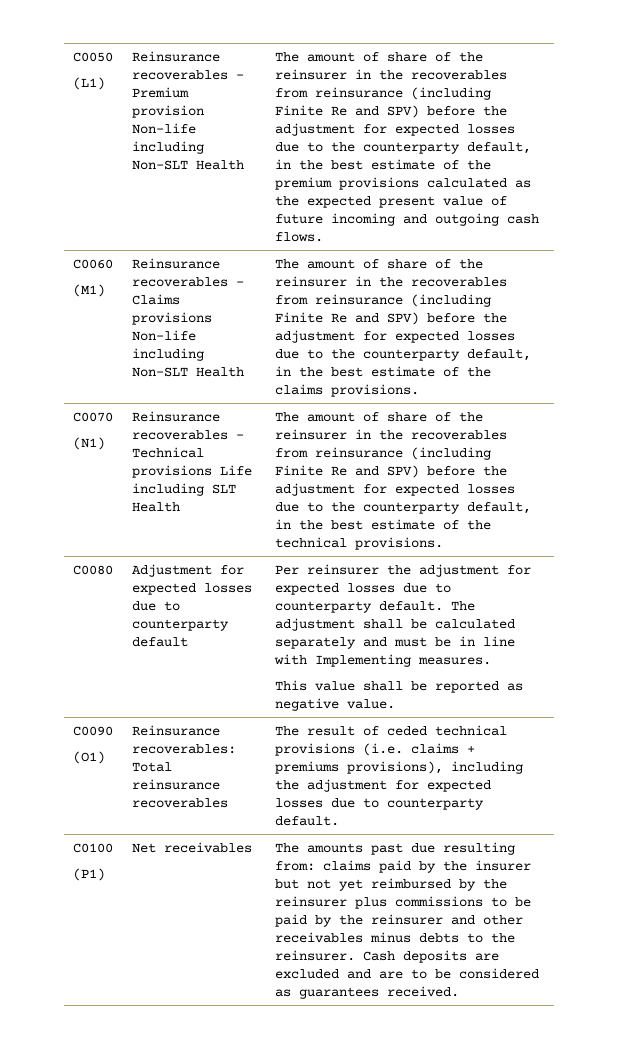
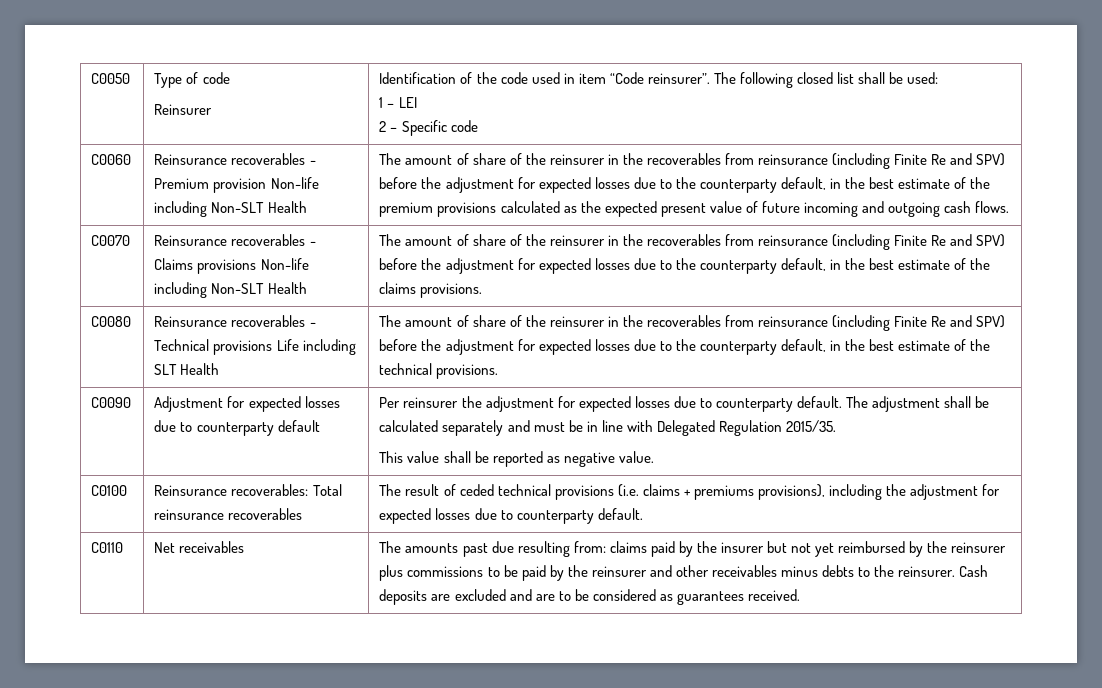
[73,77,106,90] // (L1) -> [154,72,230,88] [154,104,213,115] [379,72,939,88] [379,97,417,108] [379,120,478,136] [91,154,132,165] | Type of code // Reinsurer | Identification of the code used in item “Code reinsurer”. The following closed list shall be used: // 1 – LEI // 2 – Specific code // C0060
[73,259,114,269] [73,284,106,297] C0060 // (M1) -> [91,235,131,246] C0070
[73,412,114,422] [73,437,106,450] C0070 // (N1) -> [91,316,132,327] C0080
[73,565,114,575] C0080 -> [91,397,132,408] C0090
[315,654,492,667] Implementing measures. -> [656,420,836,436] Delegated Regulation 2015/35.
[73,726,114,736] [73,751,106,764] C0090 // (O1) -> [91,485,128,496] C0100
[73,843,114,853] [73,868,106,881] C0100 // (P1) -> [91,542,124,553] C0110

